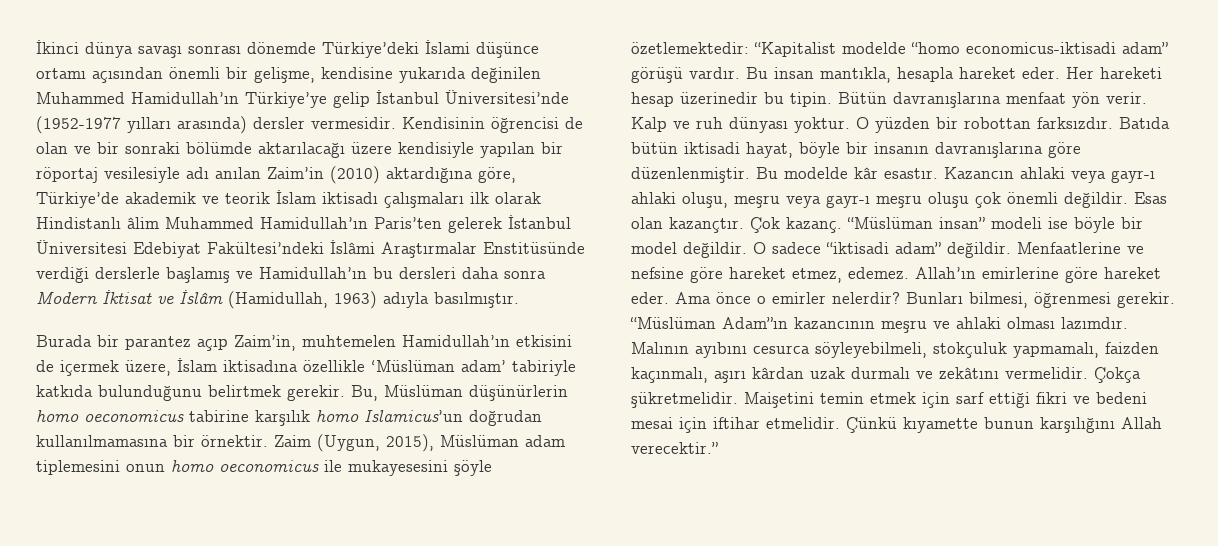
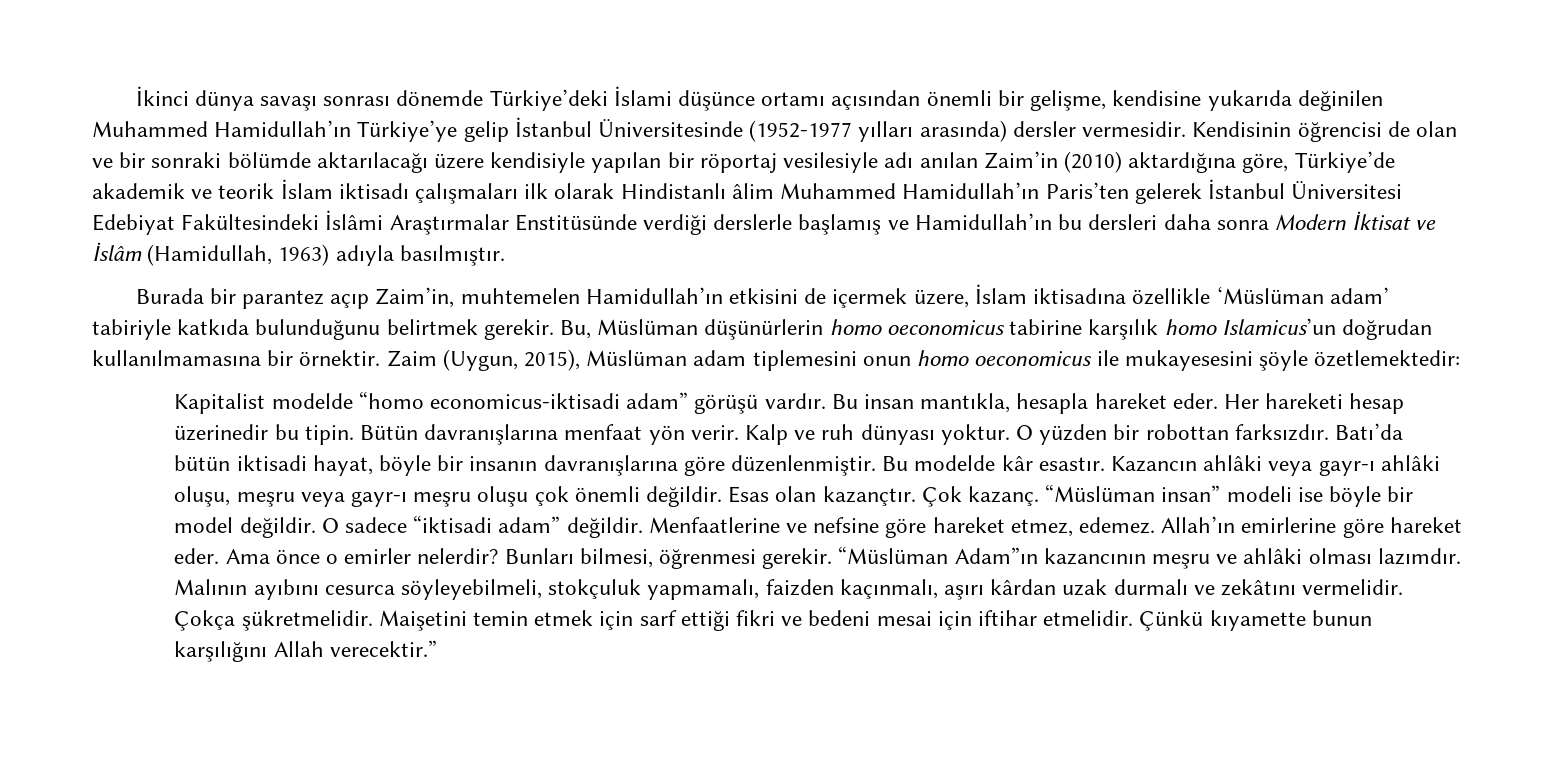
[445,90,569,104] Üniversitesi’nde -> [598,119,744,137] Üniversitesinde
[207,242,324,254] Fakültesi’ndeki -> [181,214,320,230] Fakültesindeki
[754,42,836,57] “Kapitalist -> [174,393,266,414] // Kapitalist
[1119,117,1170,129] Batıda -> [1335,423,1404,440] Batı’da
[1020,167,1155,183] [631,192,676,204] ahlaki veya gayr-ı ahlaki -> [1203,455,1440,476] ahlâki veya gayr-ı ahlâki
[956,317,1001,329] ahlaki -> [1243,548,1303,564] ahlâki

